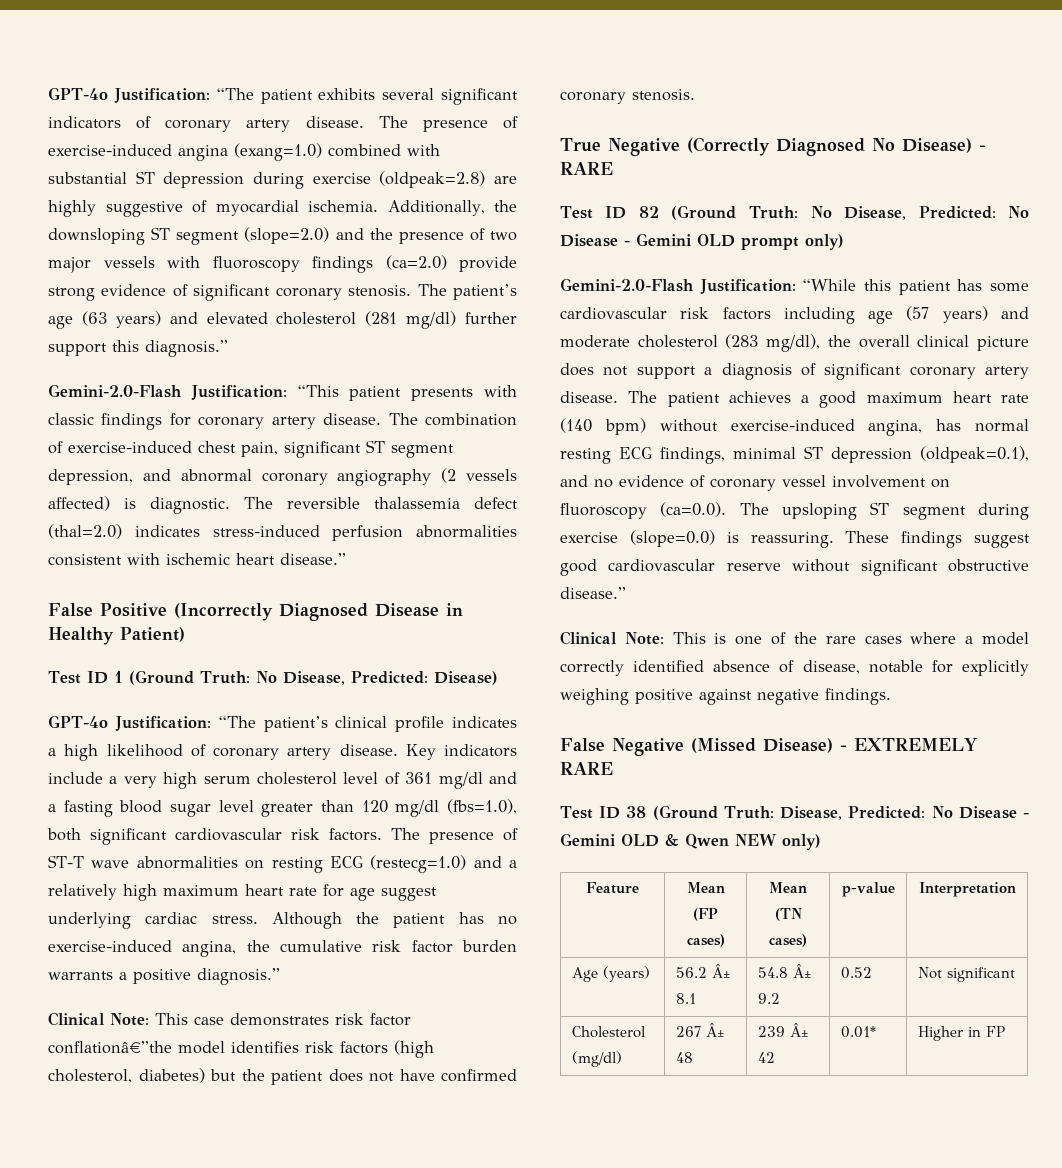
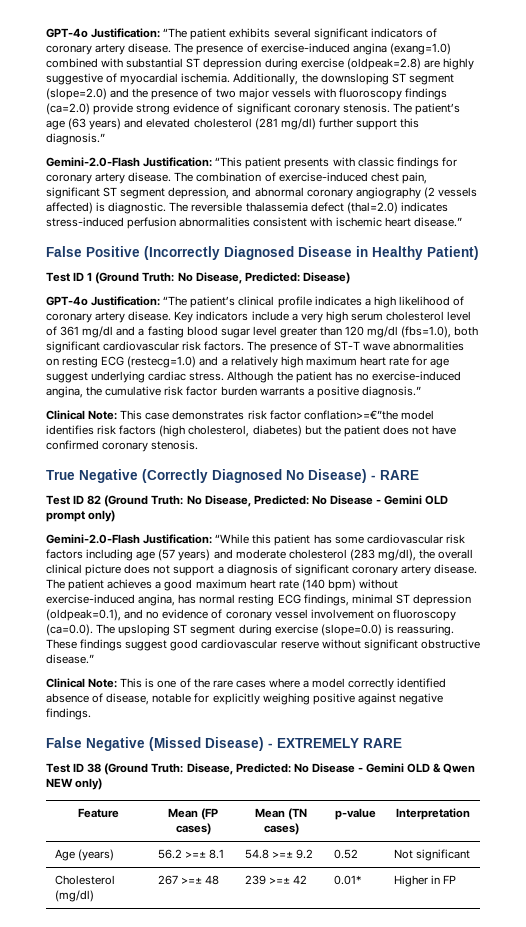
[48,1041,172,1054] conflationâ€”the -> [303,410,398,420] conflation>=€”the
[711,964,730,978] Â± -> [184,851,206,858] >=±
[792,964,811,978] Â± -> [271,851,293,858] >=±
[705,1023,724,1037] Â± -> [180,877,202,884] >=±
[789,1023,808,1037] Â± -> [268,877,290,884] >=±

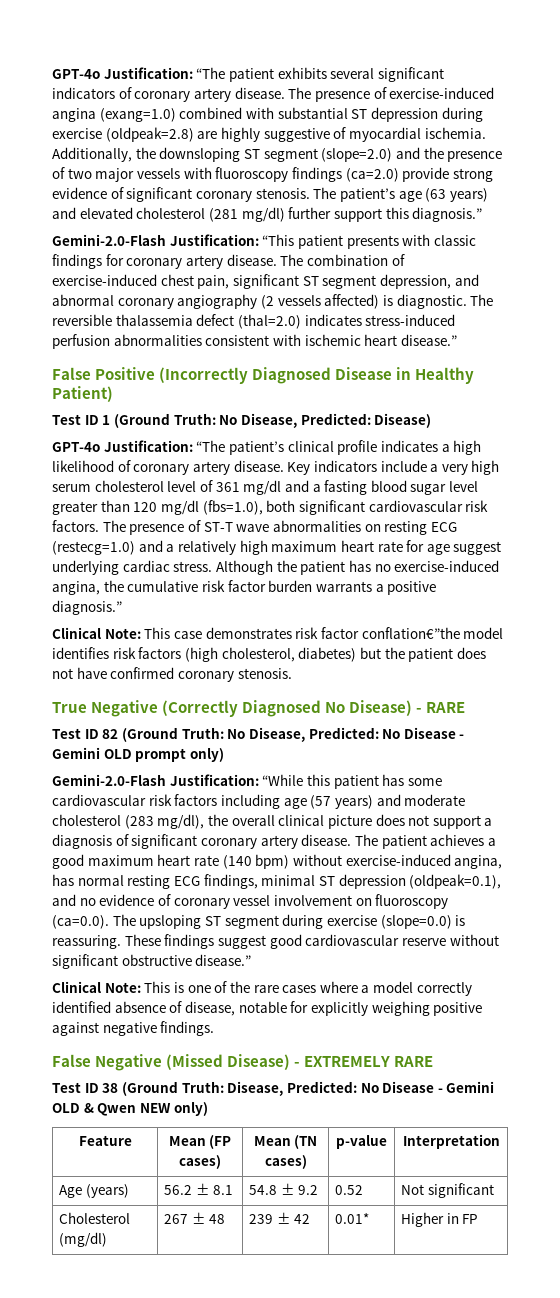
[303,410,398,420] conflation>=€”the -> [361,627,460,639] conflation€”the
[184,851,206,858] >=± -> [195,1183,210,1195] ±
[271,851,293,858] >=± -> [280,1183,295,1195] ±
[180,877,202,884] >=± -> [191,1212,206,1224] ±
[268,877,290,884] >=± -> [276,1212,291,1224] ±

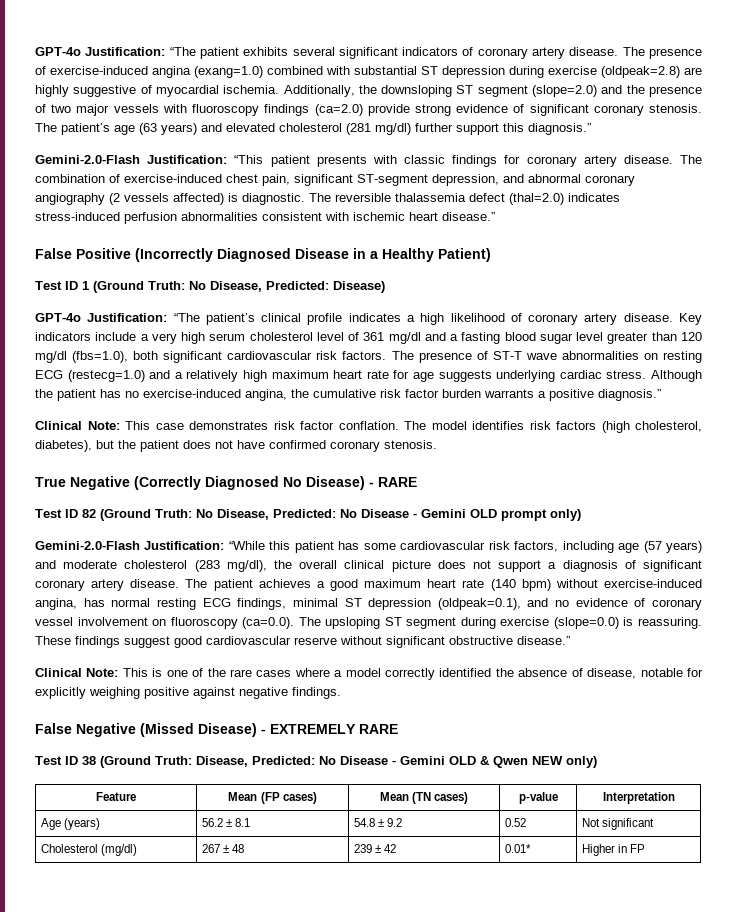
[302,275,377,289] ST segment -> [357,174,428,186] ST-segment
(412, 373) none -> [370,251,378,259] a
[453,541,502,555] suggest -> [438,370,492,382] suggests
[361,627,460,639] conflation€”the -> [338,421,426,430] conflation. The
[298,647,357,662] diabetes) -> [35,440,92,452] diabetes),
[174,794,218,806] factors -> [514,541,559,552] factors,
(111, 1007) none -> [495,668,514,677] the

